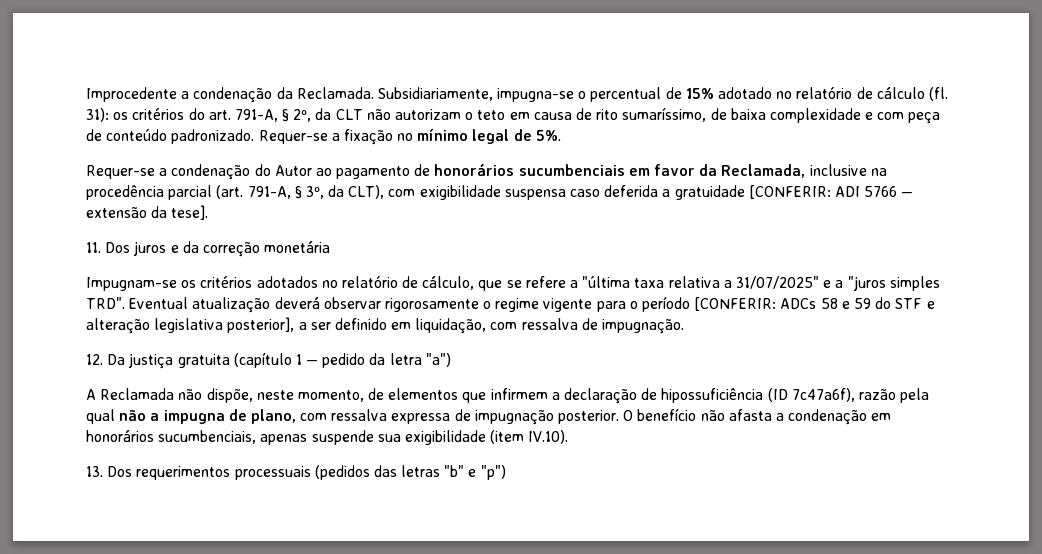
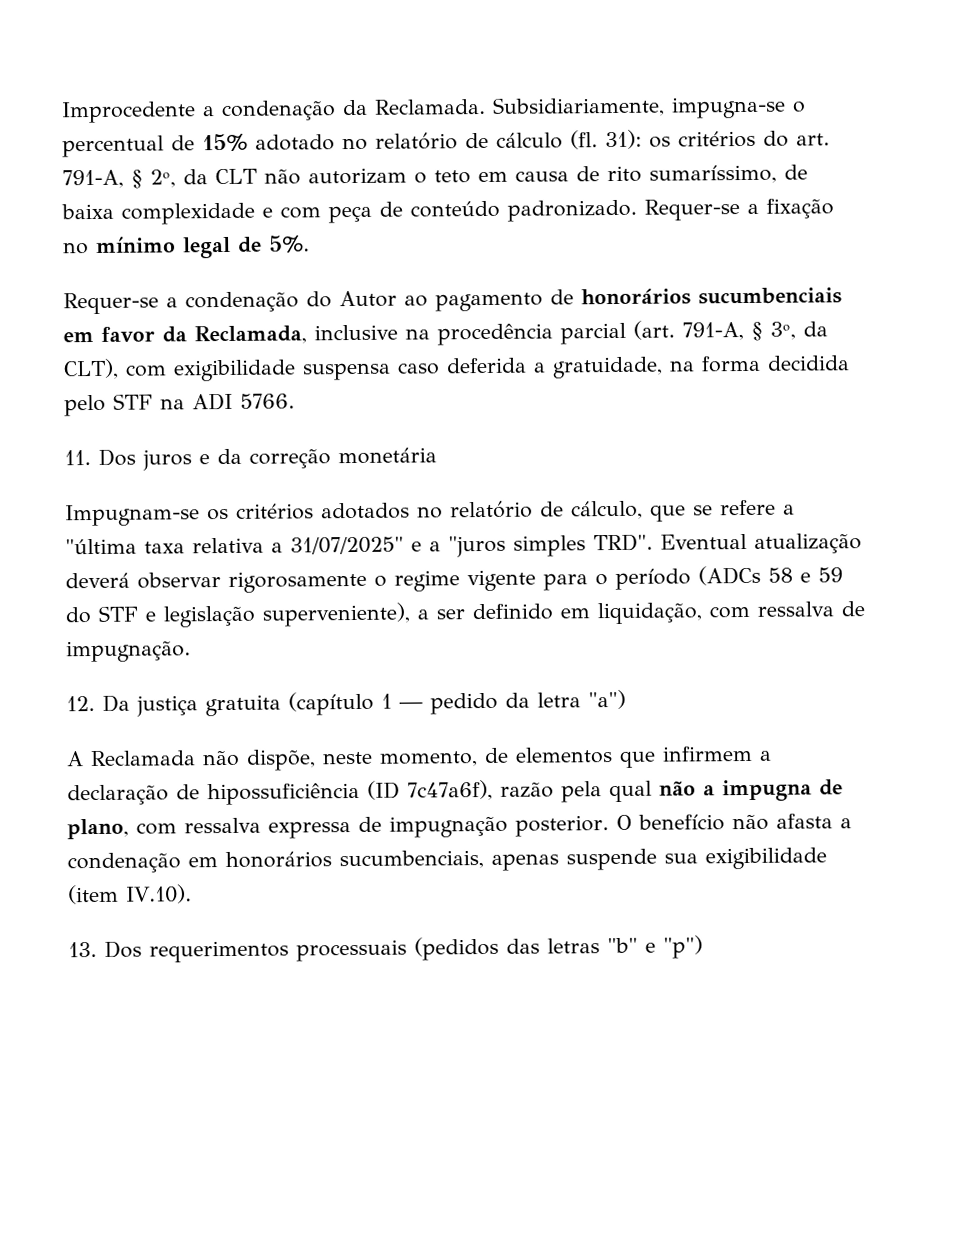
[674,185,914,200] [86,205,209,220] gratuidade [CONFERIR: ADI 5766 — extensão da tese]. -> [551,355,850,379] [64,392,295,417] gratuidade, na forma decidida pelo STF na ADI 5766.
[694,297,817,311] [CONFERIR: ADCs -> [698,565,761,586] (ADCs
[86,317,295,334] alteração legislativa posterior], -> [163,602,411,628] legislação superveniente),

